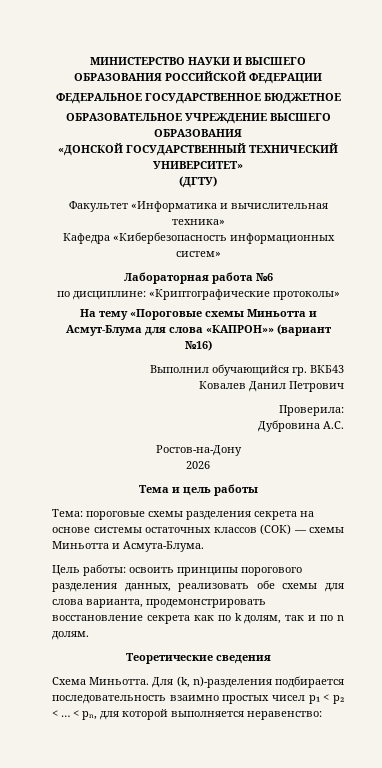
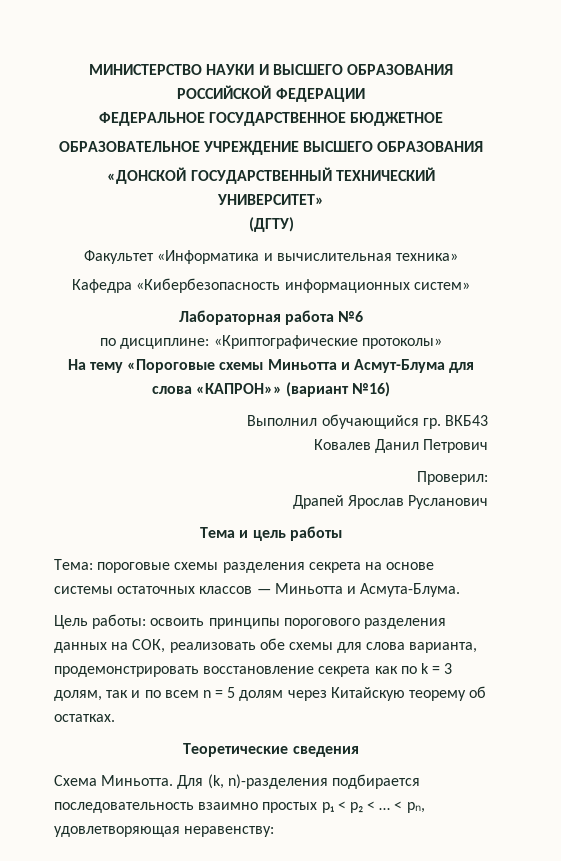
[279,405,344,416] [258,420,344,432] [155,445,242,456] [186,461,210,469] Проверила: // Дубровина А.С. // Ростов-на-Дону // 2026 -> [417,471,488,485] [292,495,488,509] Проверил: // Драпей Ярослав Русланович
[260,524,344,535] (СОК) — схемы -> [256,589,271,594] —
[124,583,171,592] данных, -> [54,639,166,653] данных на СОК,
(242, 617) none -> [432,663,453,674] = 3
[337,615,345,621] [52,631,89,640] n долям. -> [164,686,487,701] [54,714,115,722] всем n = 5 долям через Китайскую теорему об остатках.
[272,695,305,701] чисел -> (318, 807) none
[100,709,322,720] для которой выполняется неравенство: -> [54,826,275,837] удовлетворяющая неравенству:

